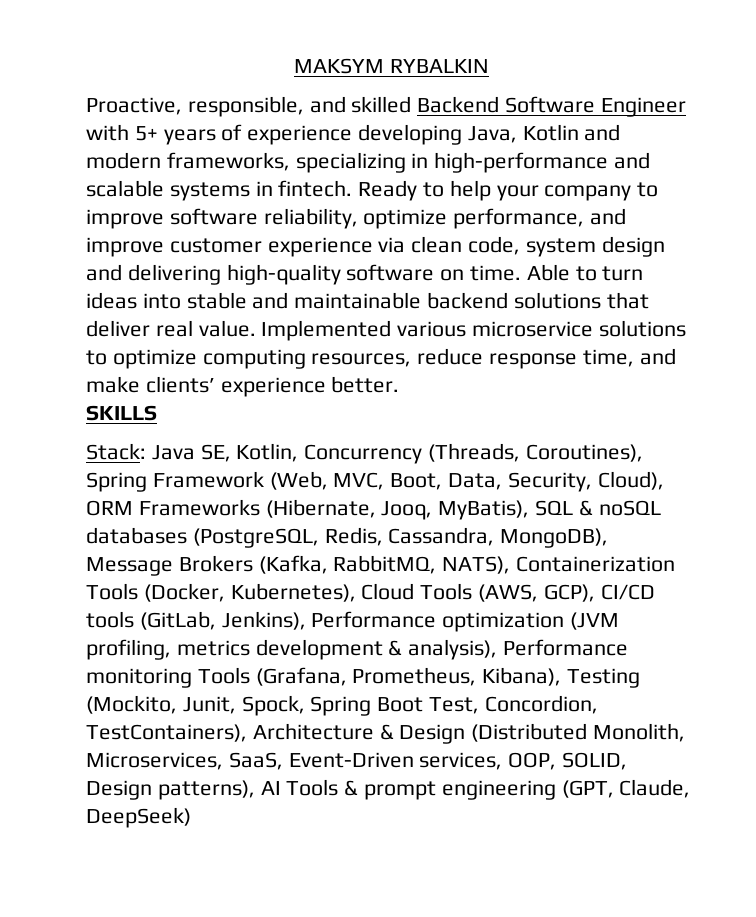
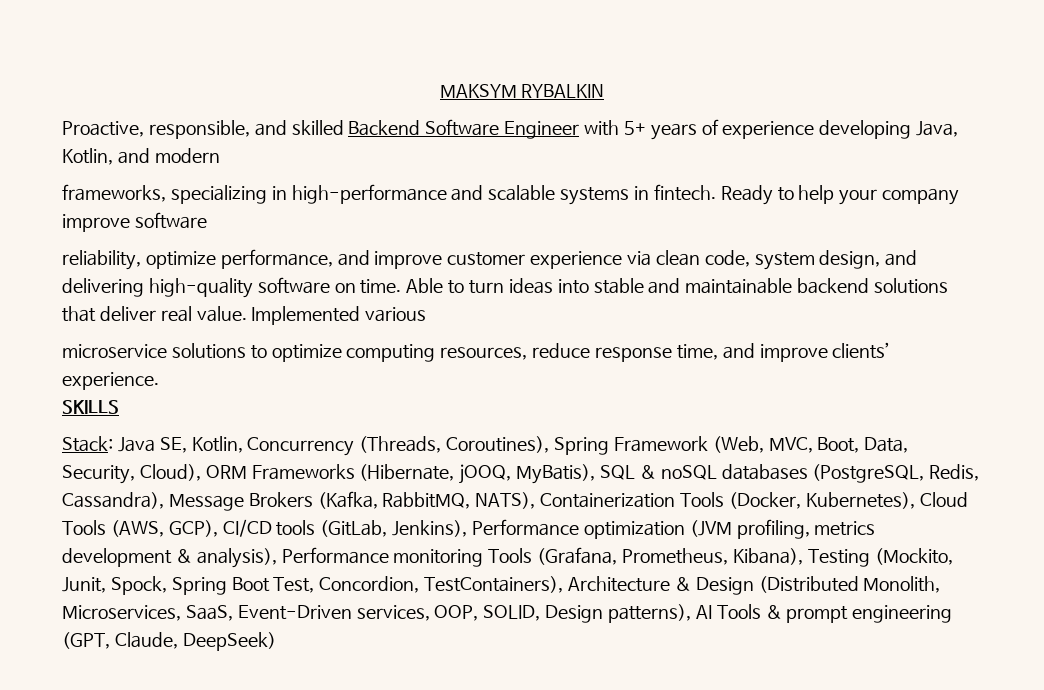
[522,124,579,141] Kotlin -> [62,148,113,165] Kotlin,
(161, 160) none -> (220, 155) //
[637,182,659,197] to -> (960, 196) none
(258, 216) none -> (207, 220) //
[601,236,665,257] design -> [819,250,881,269] design,
(467, 329) none -> (427, 314) //
[86,376,400,397] make clients’ experience better. -> [759,342,891,362] [62,372,159,390] improve clients’ experience.
[381,501,433,520] Jooq, -> [459,464,512,484] jOOQ,
[388,527,609,548] Cassandra, MongoDB), -> [62,492,164,509] Cassandra),

